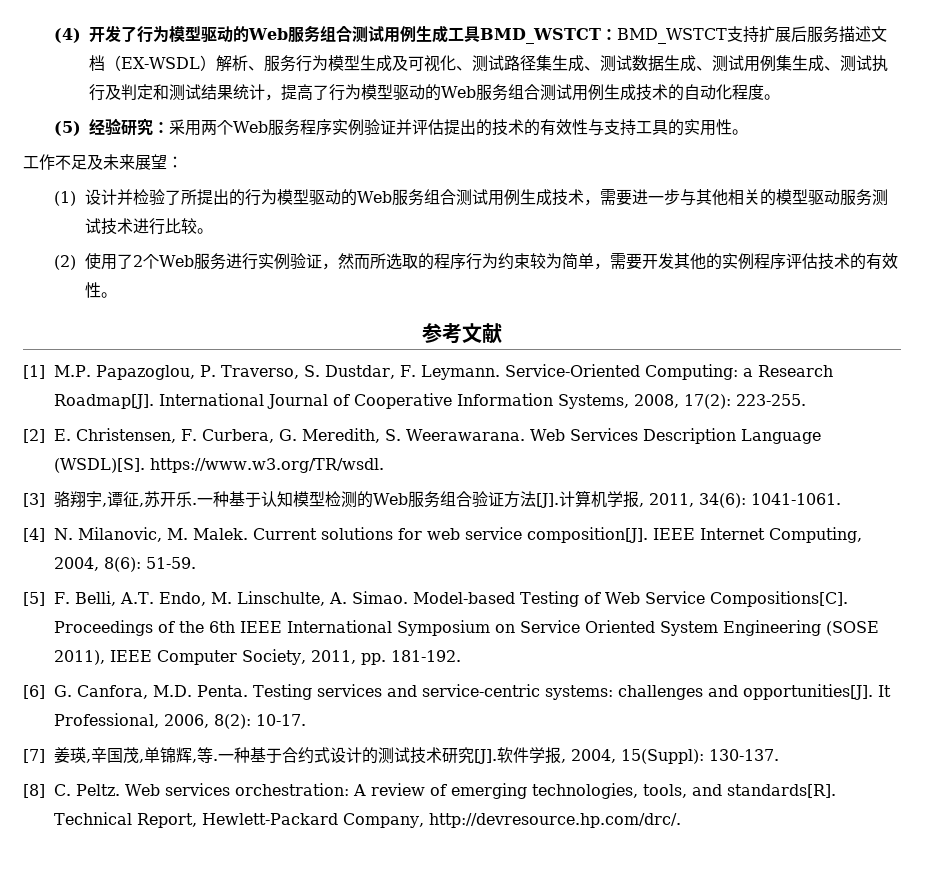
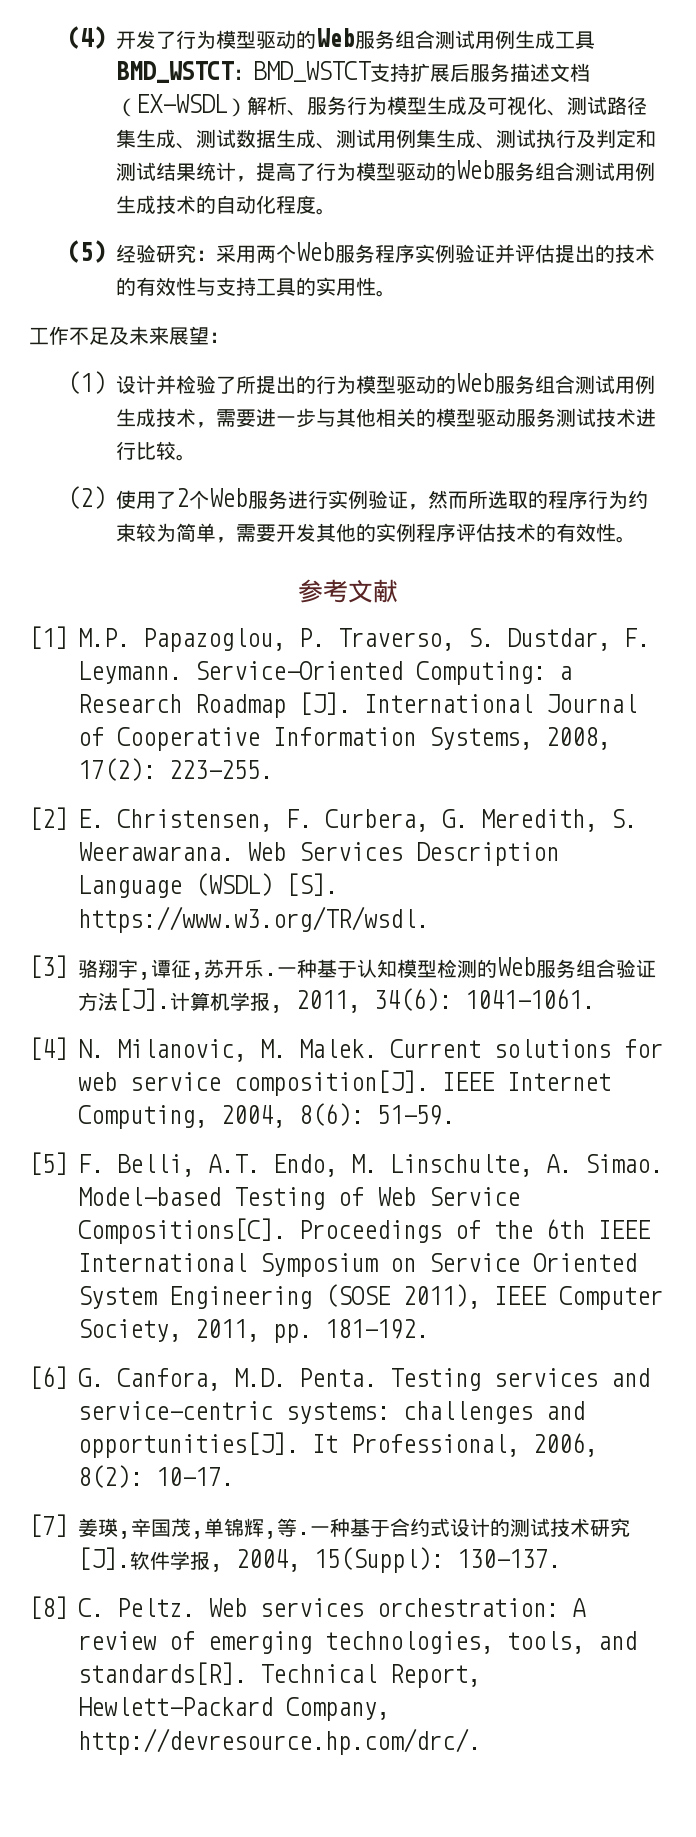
[54,394,155,409] Roadmap[J]. -> [195,692,351,718] Roadmap [J].
[54,458,146,473] (WSDL)[S]. -> [195,873,338,896] (WSDL) [S].

